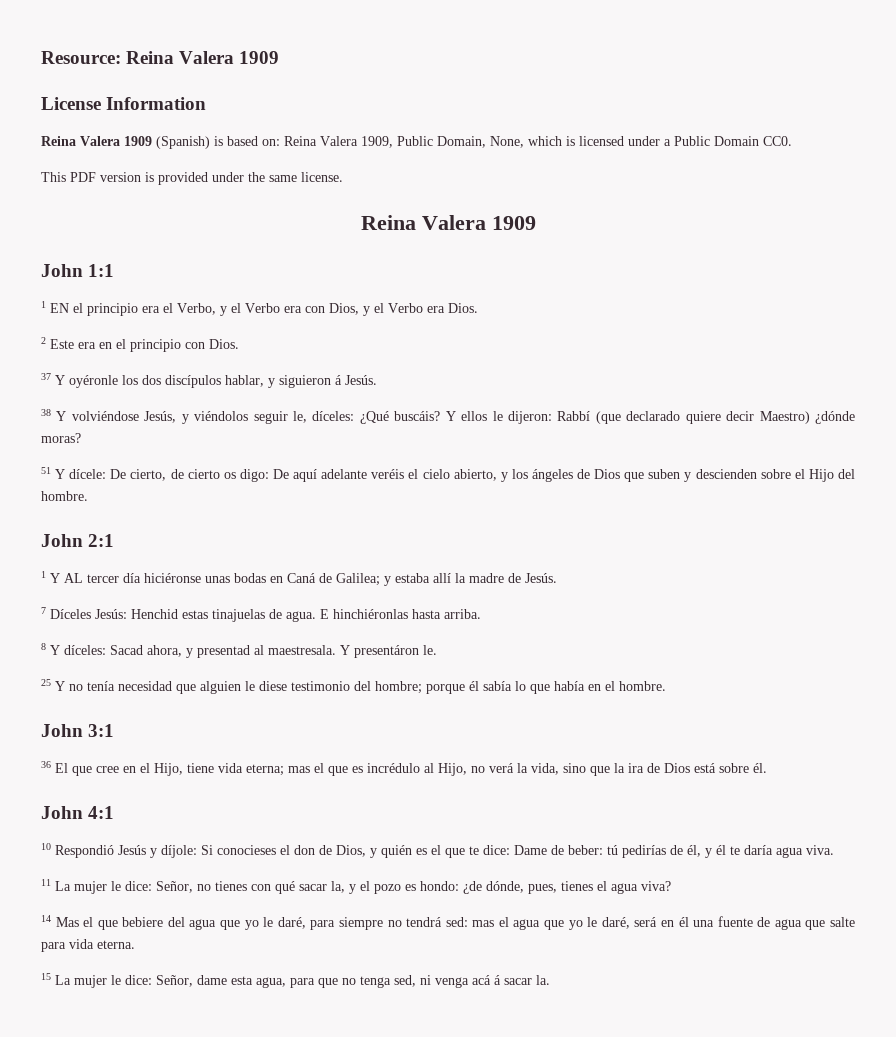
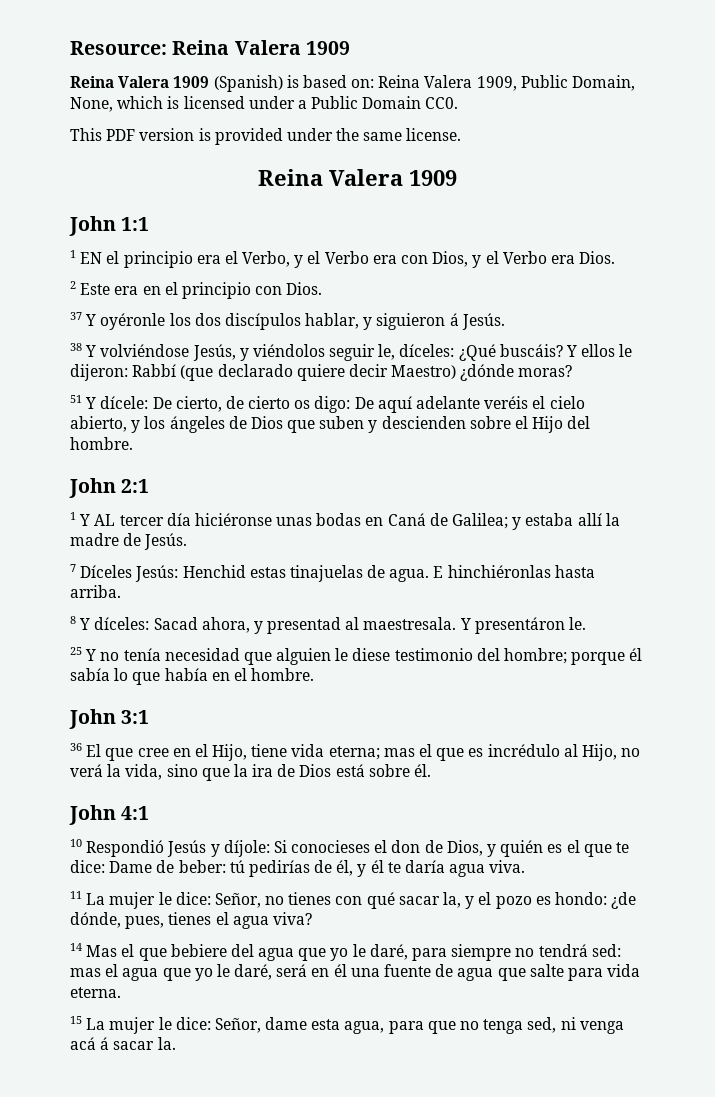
[41,97,207,110] // License Information -> (350, 48) none

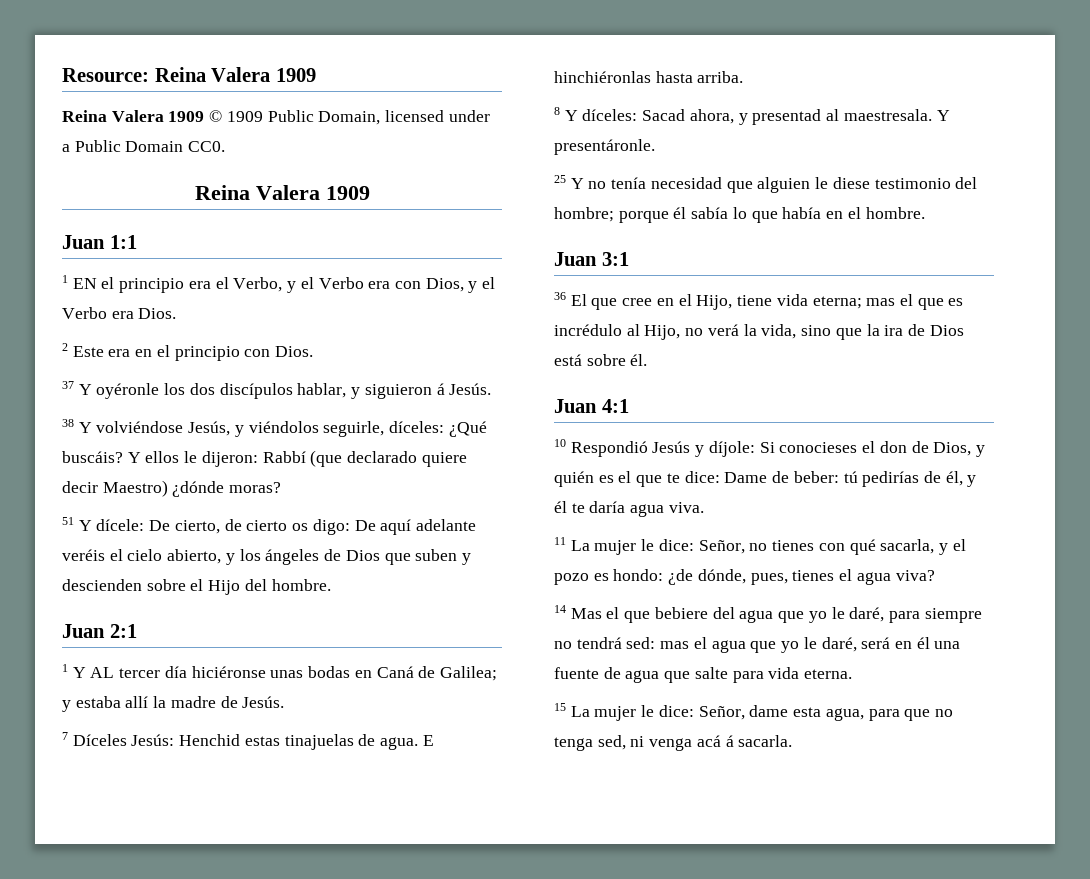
[213,75,636,92] [70,96,180,112] (Spanish) is based on: Reina Valera 1909, Public Domain, None, which is -> [209,110,381,125] © 1909 Public Domain,
[70,128,462,145] [258,169,457,186] [69,216,116,236] // This PDF version is provided under the same license. // Reina Valera 1909 // John -> [194,185,370,200] [62,235,105,249] // Reina Valera 1909 // Juan
[329,344,396,361] seguir le, -> [323,421,385,437] seguirle,
[69,478,116,498] John -> [62,624,105,638] Juan
[474,617,587,634] presentáron le. -> [554,139,655,155] presentáronle.
[69,709,116,729] John -> [554,252,597,266] Juan
[69,805,116,825] John -> [554,399,597,413] Juan
[398,892,462,908] sacar la, -> [880,539,935,554] sacarla,
[113,1037,176,1050] sacar la. -> [738,735,793,747] sacarla.

